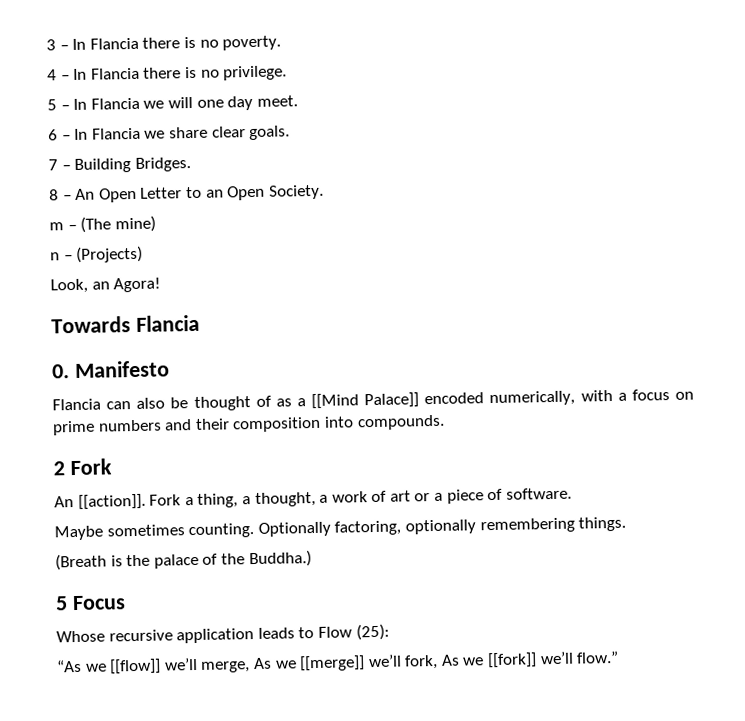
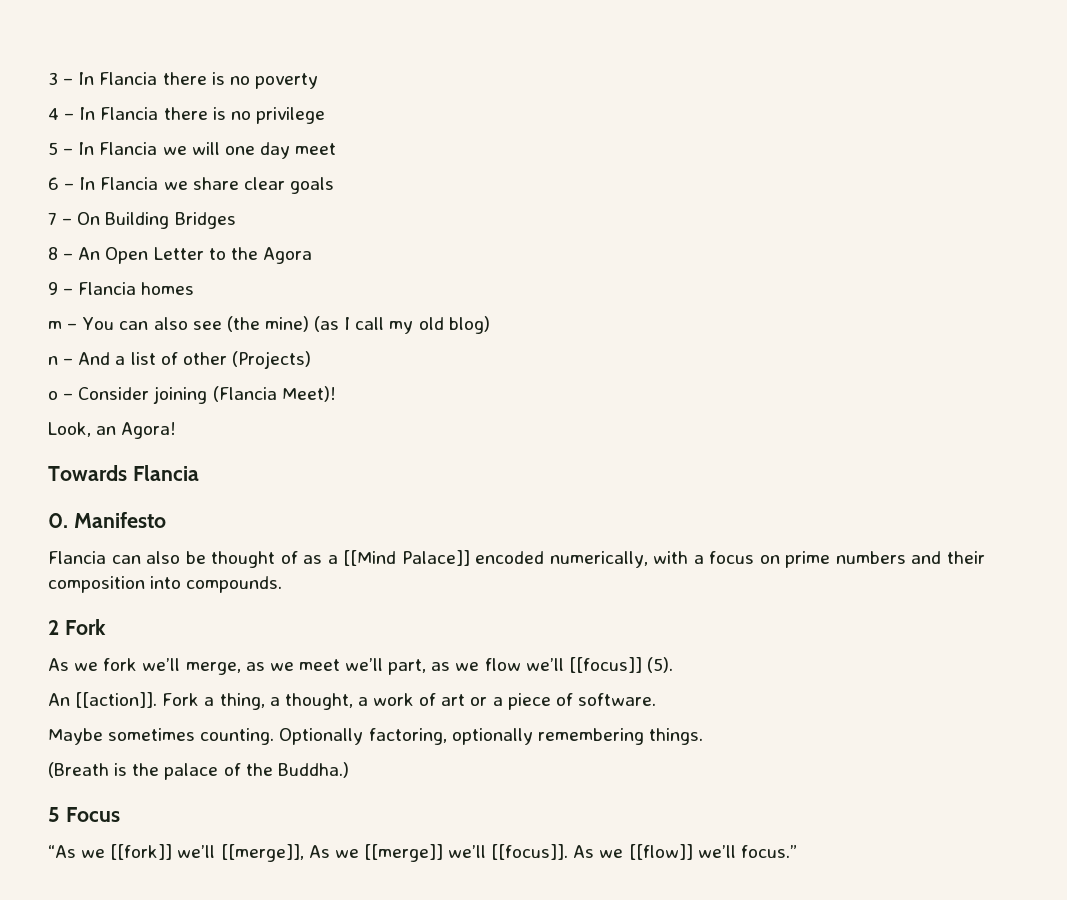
[222,35,282,51] poverty. -> [254,73,318,89] poverty
[223,65,288,81] privilege. -> [255,107,325,124] privilege
[256,95,298,107] meet. -> [295,143,337,155] meet
[249,125,291,141] goals. -> [289,177,334,194] goals
[74,157,191,173] Building Bridges. -> [77,212,236,229] On Building Bridges
[205,184,324,201] [49,215,156,233] [50,245,144,263] an Open Society. // m – (The mine) // n – (Projects) -> [230,247,312,264] [48,282,195,295] [48,316,490,334] [48,351,311,369] [48,386,336,404] the Agora // 9 – Flancia homes // m – You can also see (the mine) (as I call my old blog) // n – And a list of other (Projects) // o – Consider joining (Flancia Meet)!
(112, 467) none -> [48,657,673,675] // As we fork we’ll merge, as we meet we’ll part, as we flow we’ll [[focus]] (5).
[56,623,390,644] // Whose recursive application leads to Flow (25): -> (120, 814) none
[109,657,251,675] [[flow]] we’ll merge, -> [110,844,304,862] [[fork]] we’ll [[merge]],
[404,650,620,670] fork, As we [[fork]] we’ll flow.” -> [491,844,797,860] [[focus]]. As we [[flow]] we’ll focus.”

